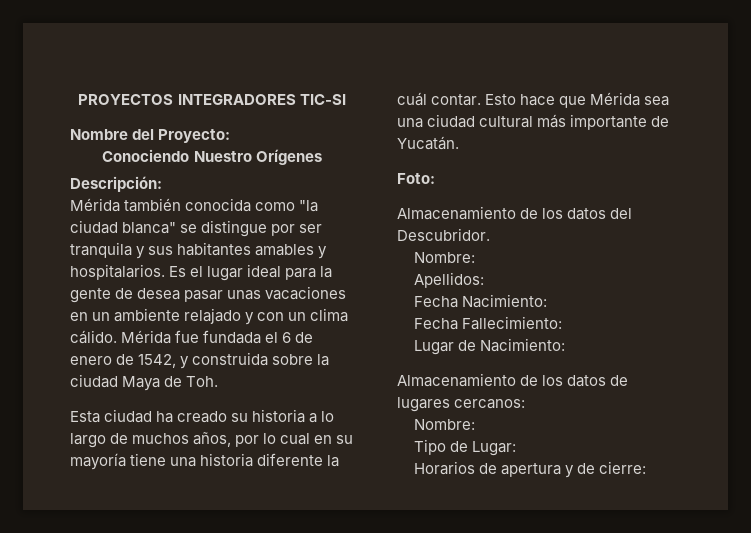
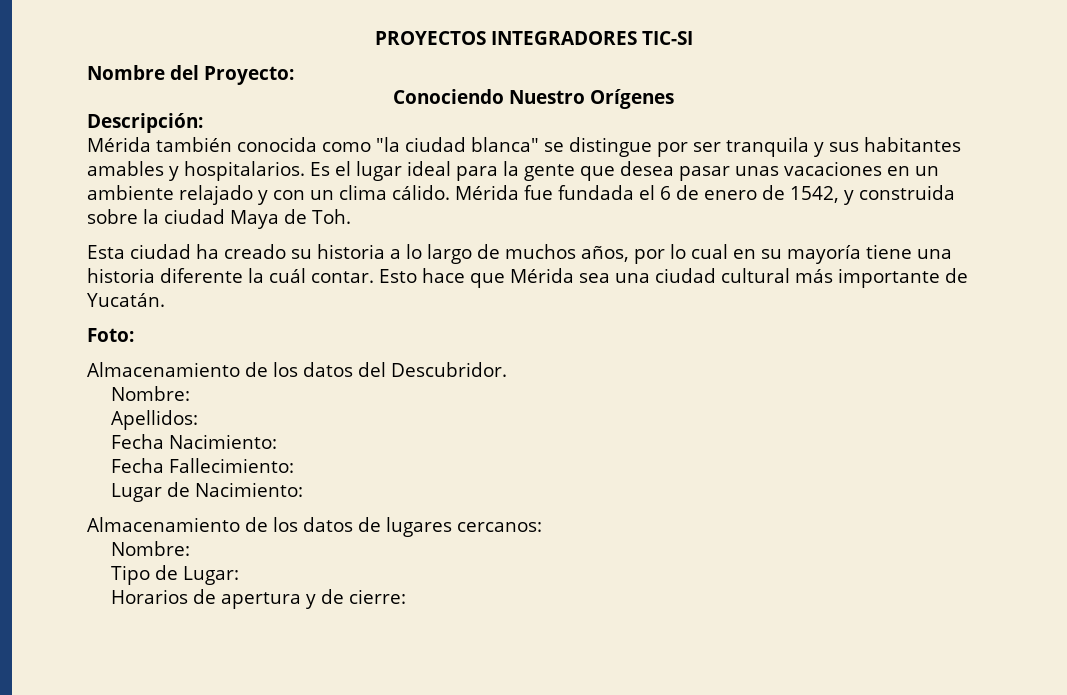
[115,288,134,299] de -> [580,166,615,181] que

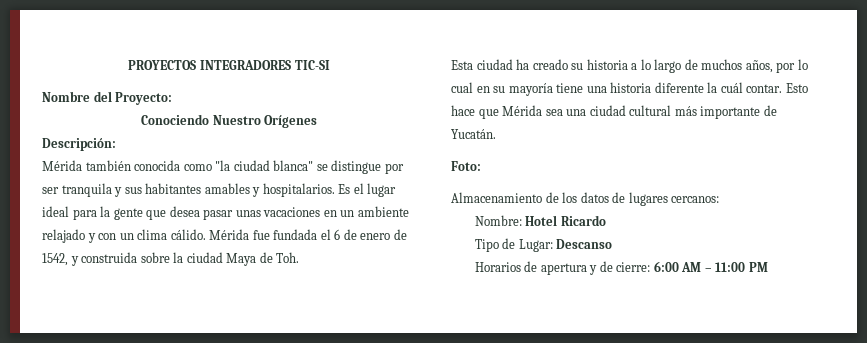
[87,362,507,377] [111,386,191,401] [111,410,199,430] [111,434,278,449] [111,458,295,473] [111,482,304,502] // Almacenamiento de los datos del Descubridor. // Nombre: // Apellidos: // Fecha Nacimiento: // Fecha Fallecimiento: // Lugar de Nacimiento: -> (481, 166) none
(191, 548) none -> [525,215,606,226] Hotel Ricardo
(240, 575) none -> [556,239,613,249] Descanso
(407, 596) none -> [653,261,768,272] 6:00 AM – 11:00 PM

